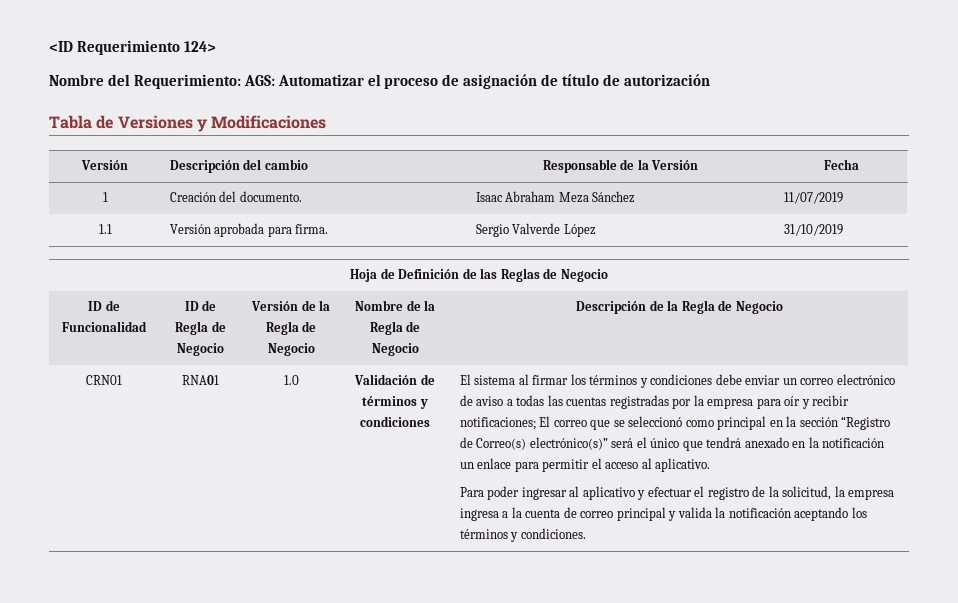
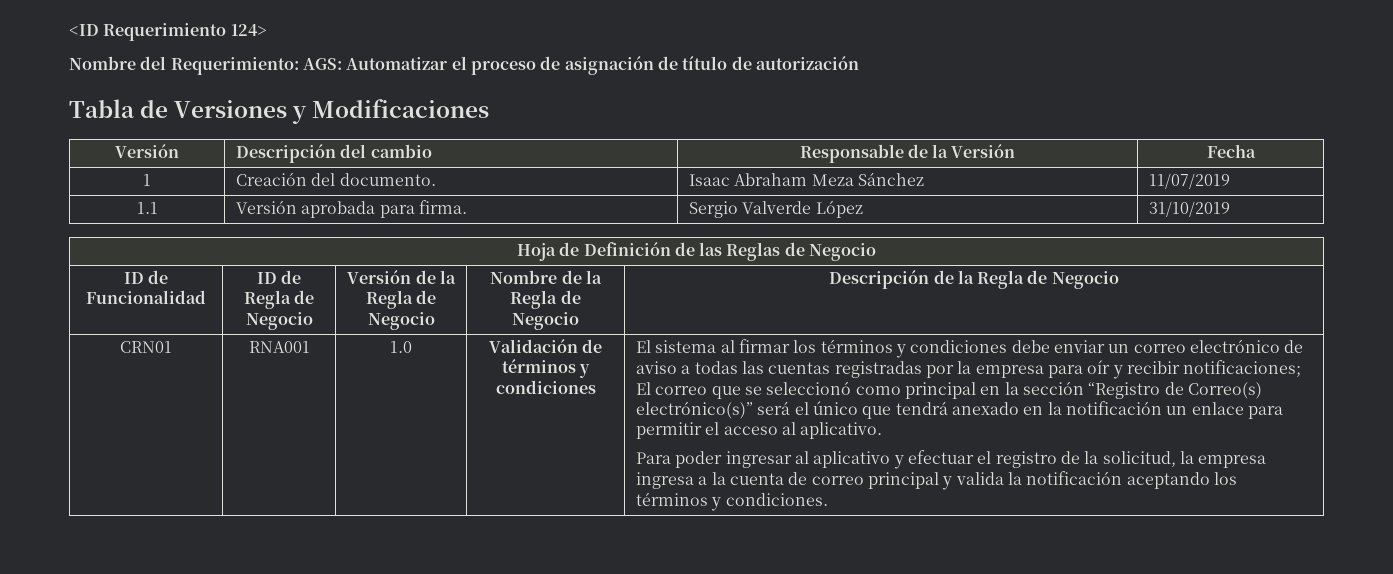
[182,375,219,385] RNA01 -> [248,341,310,353] RNA001

